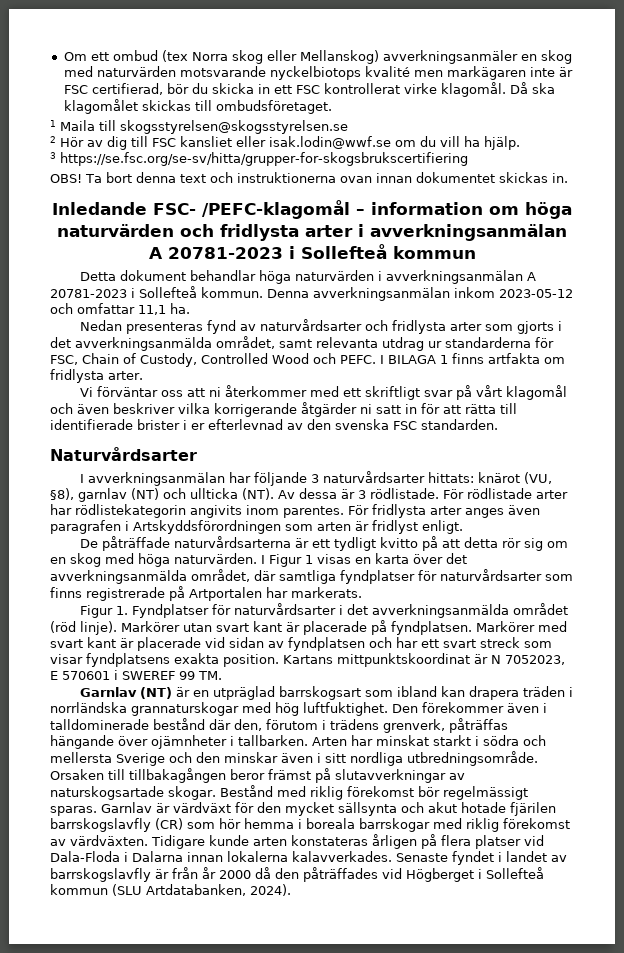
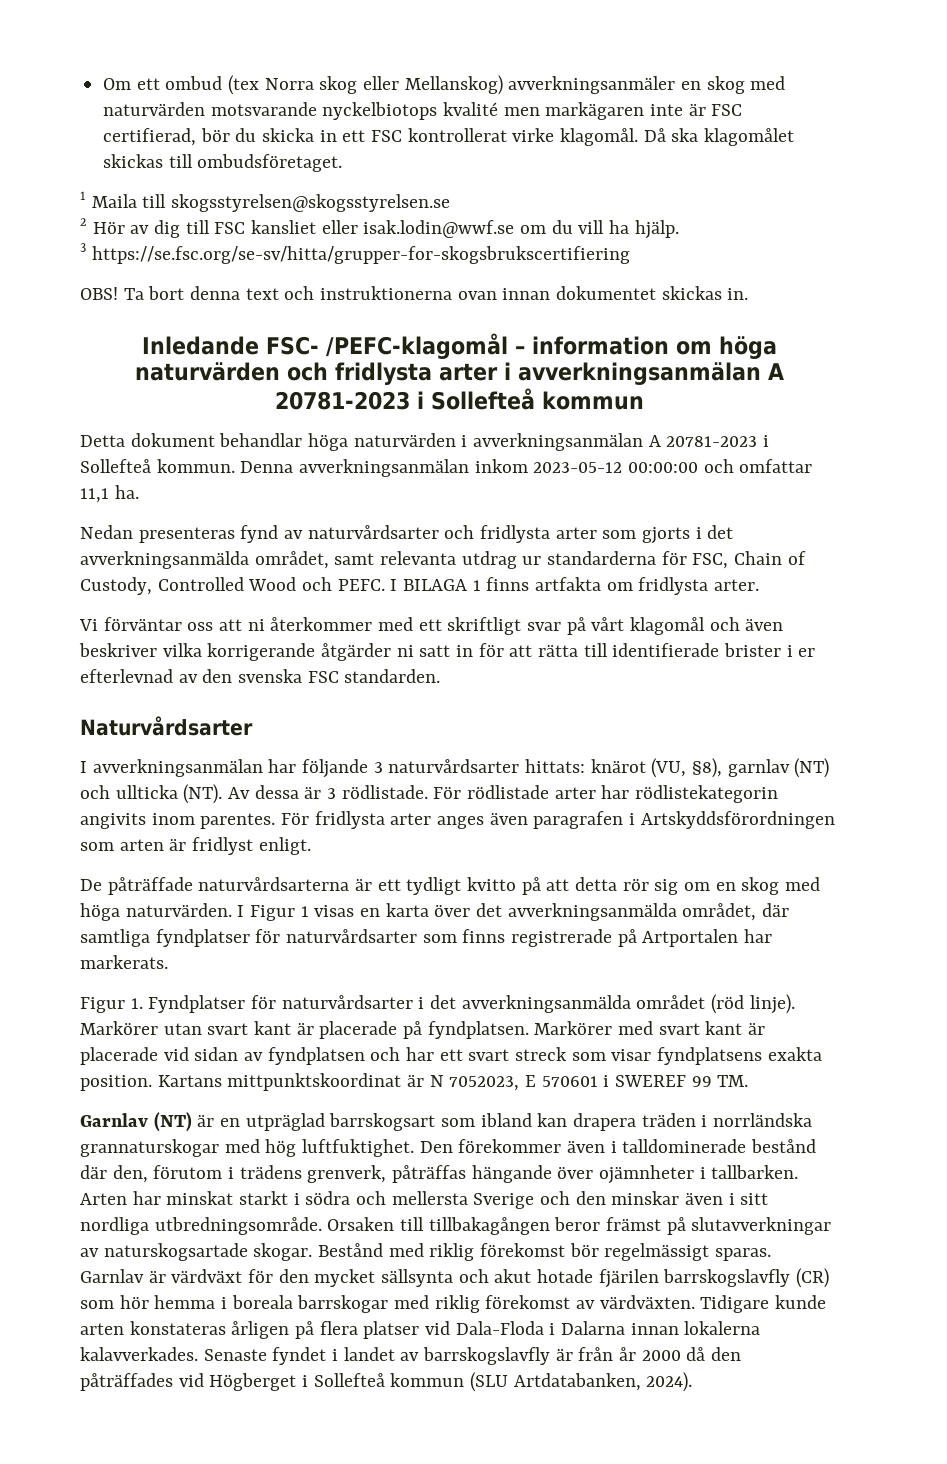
(573, 293) none -> [628,462,699,473] 00:00:00

